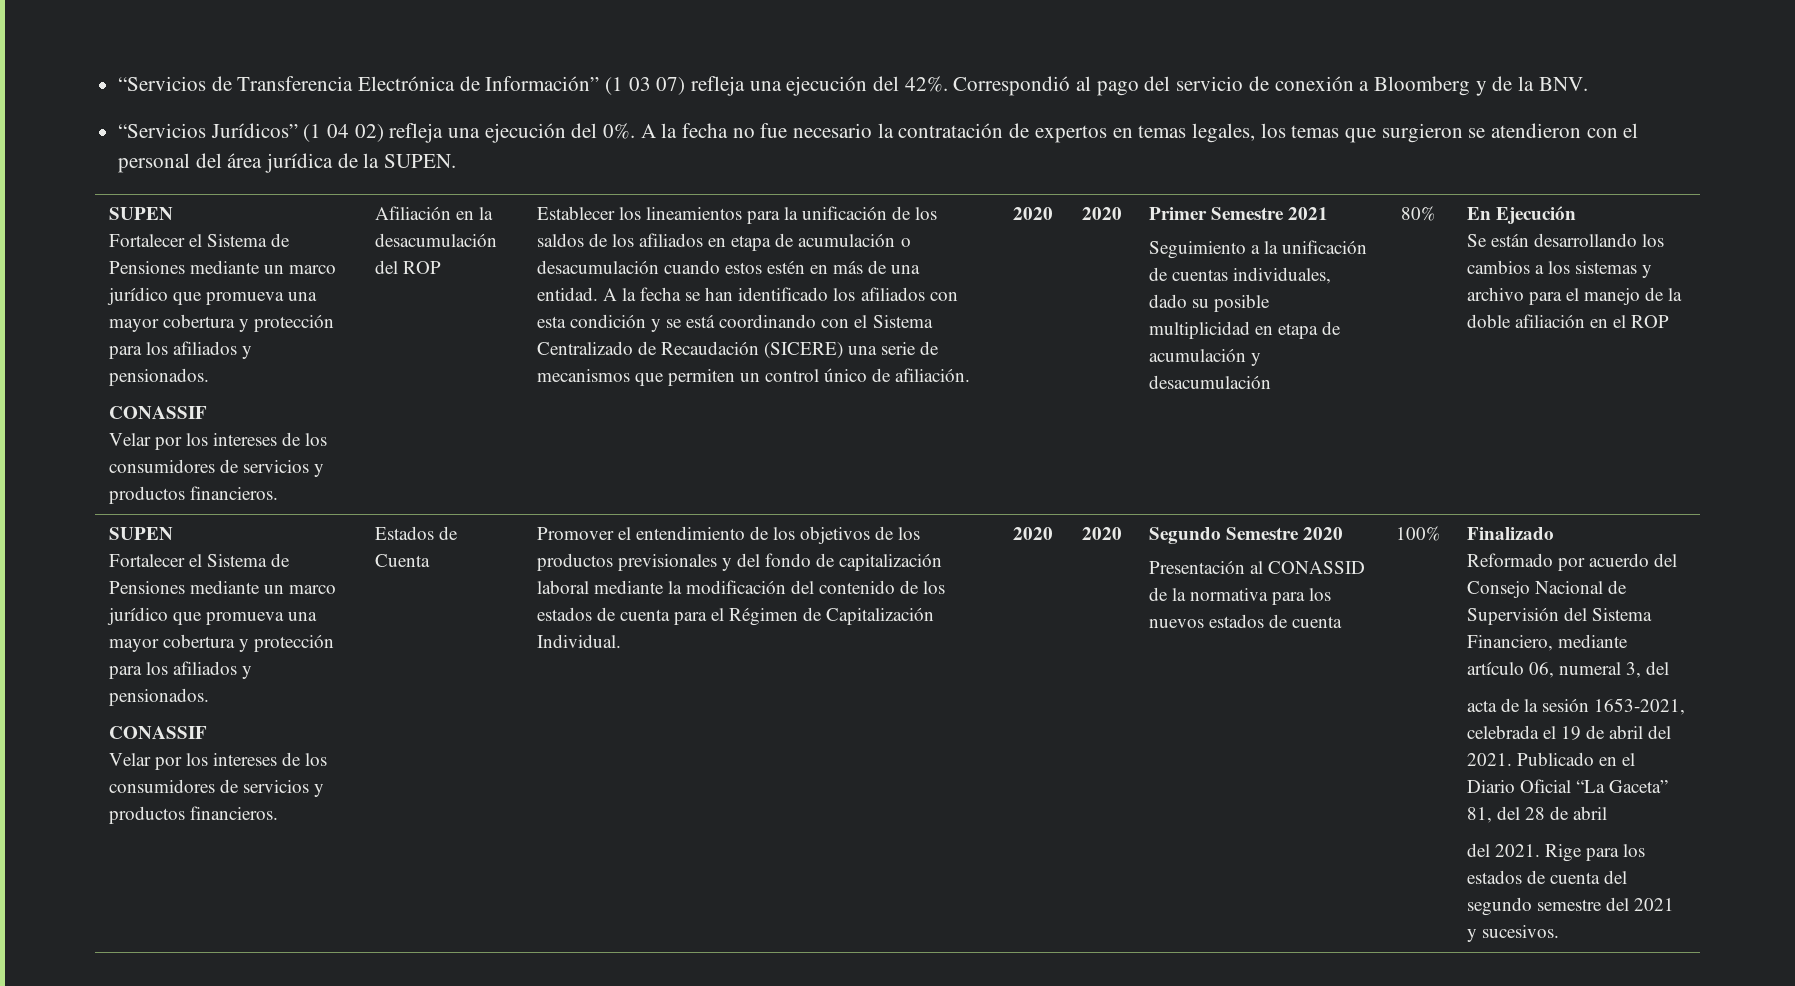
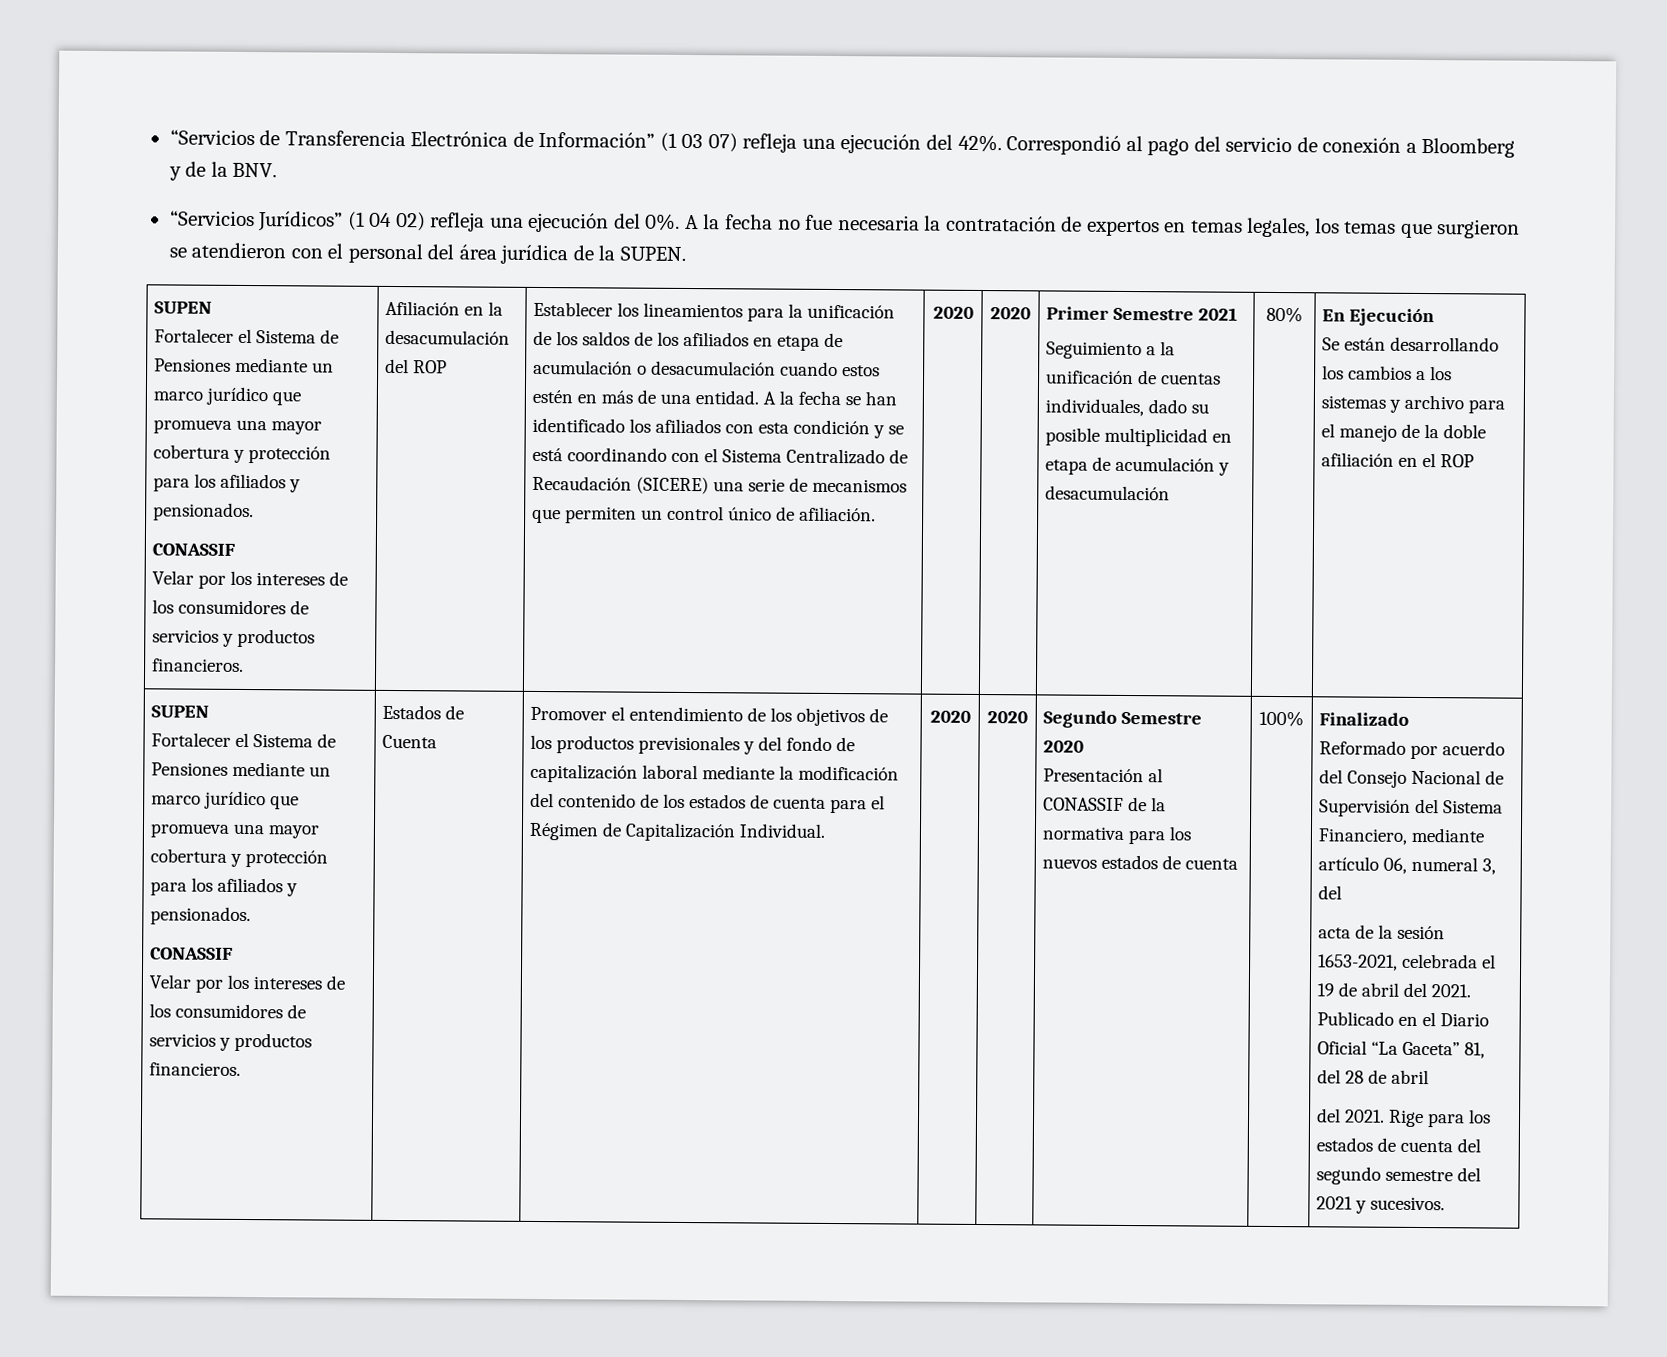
[793,123,873,138] necesario -> [837,215,920,231] necesaria
[1267,561,1365,574] CONASSID -> [1043,797,1125,811] CONASSIF

